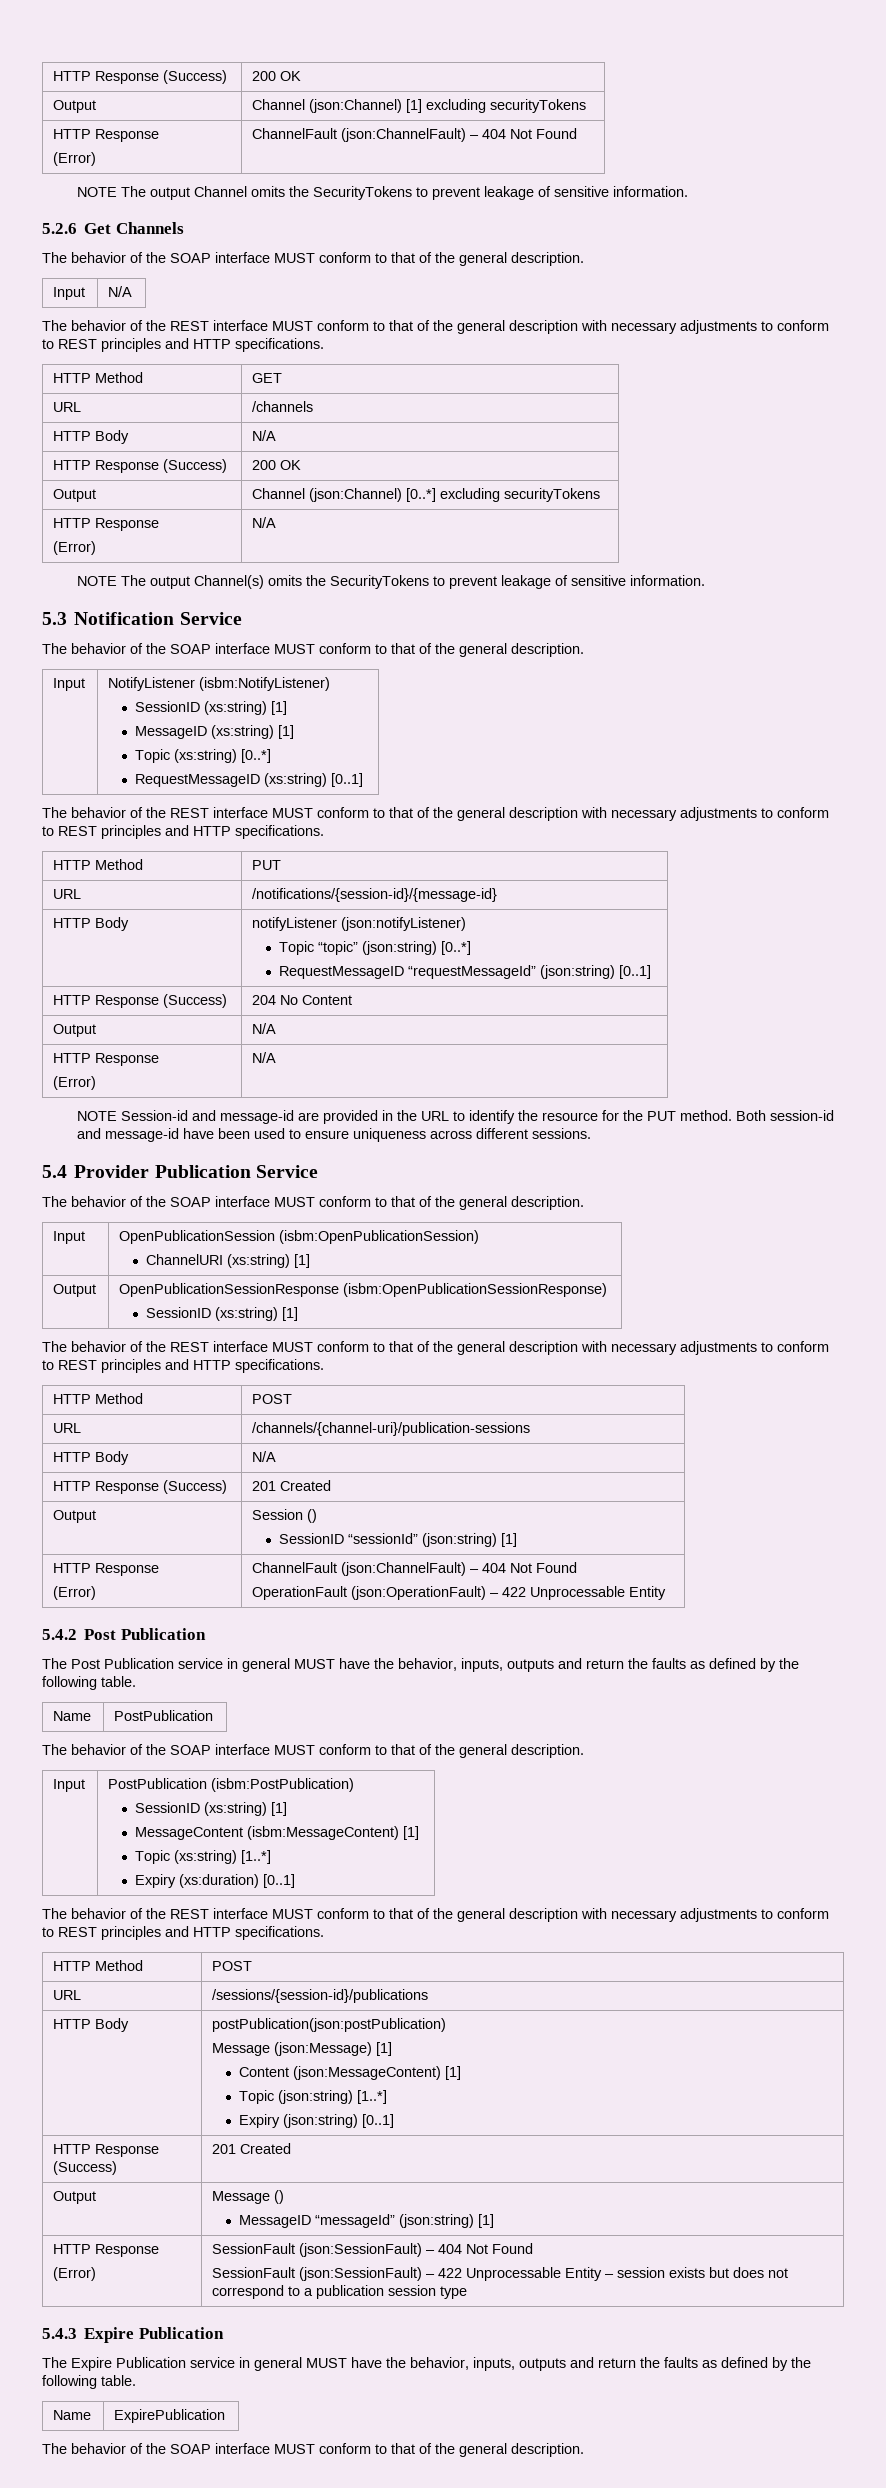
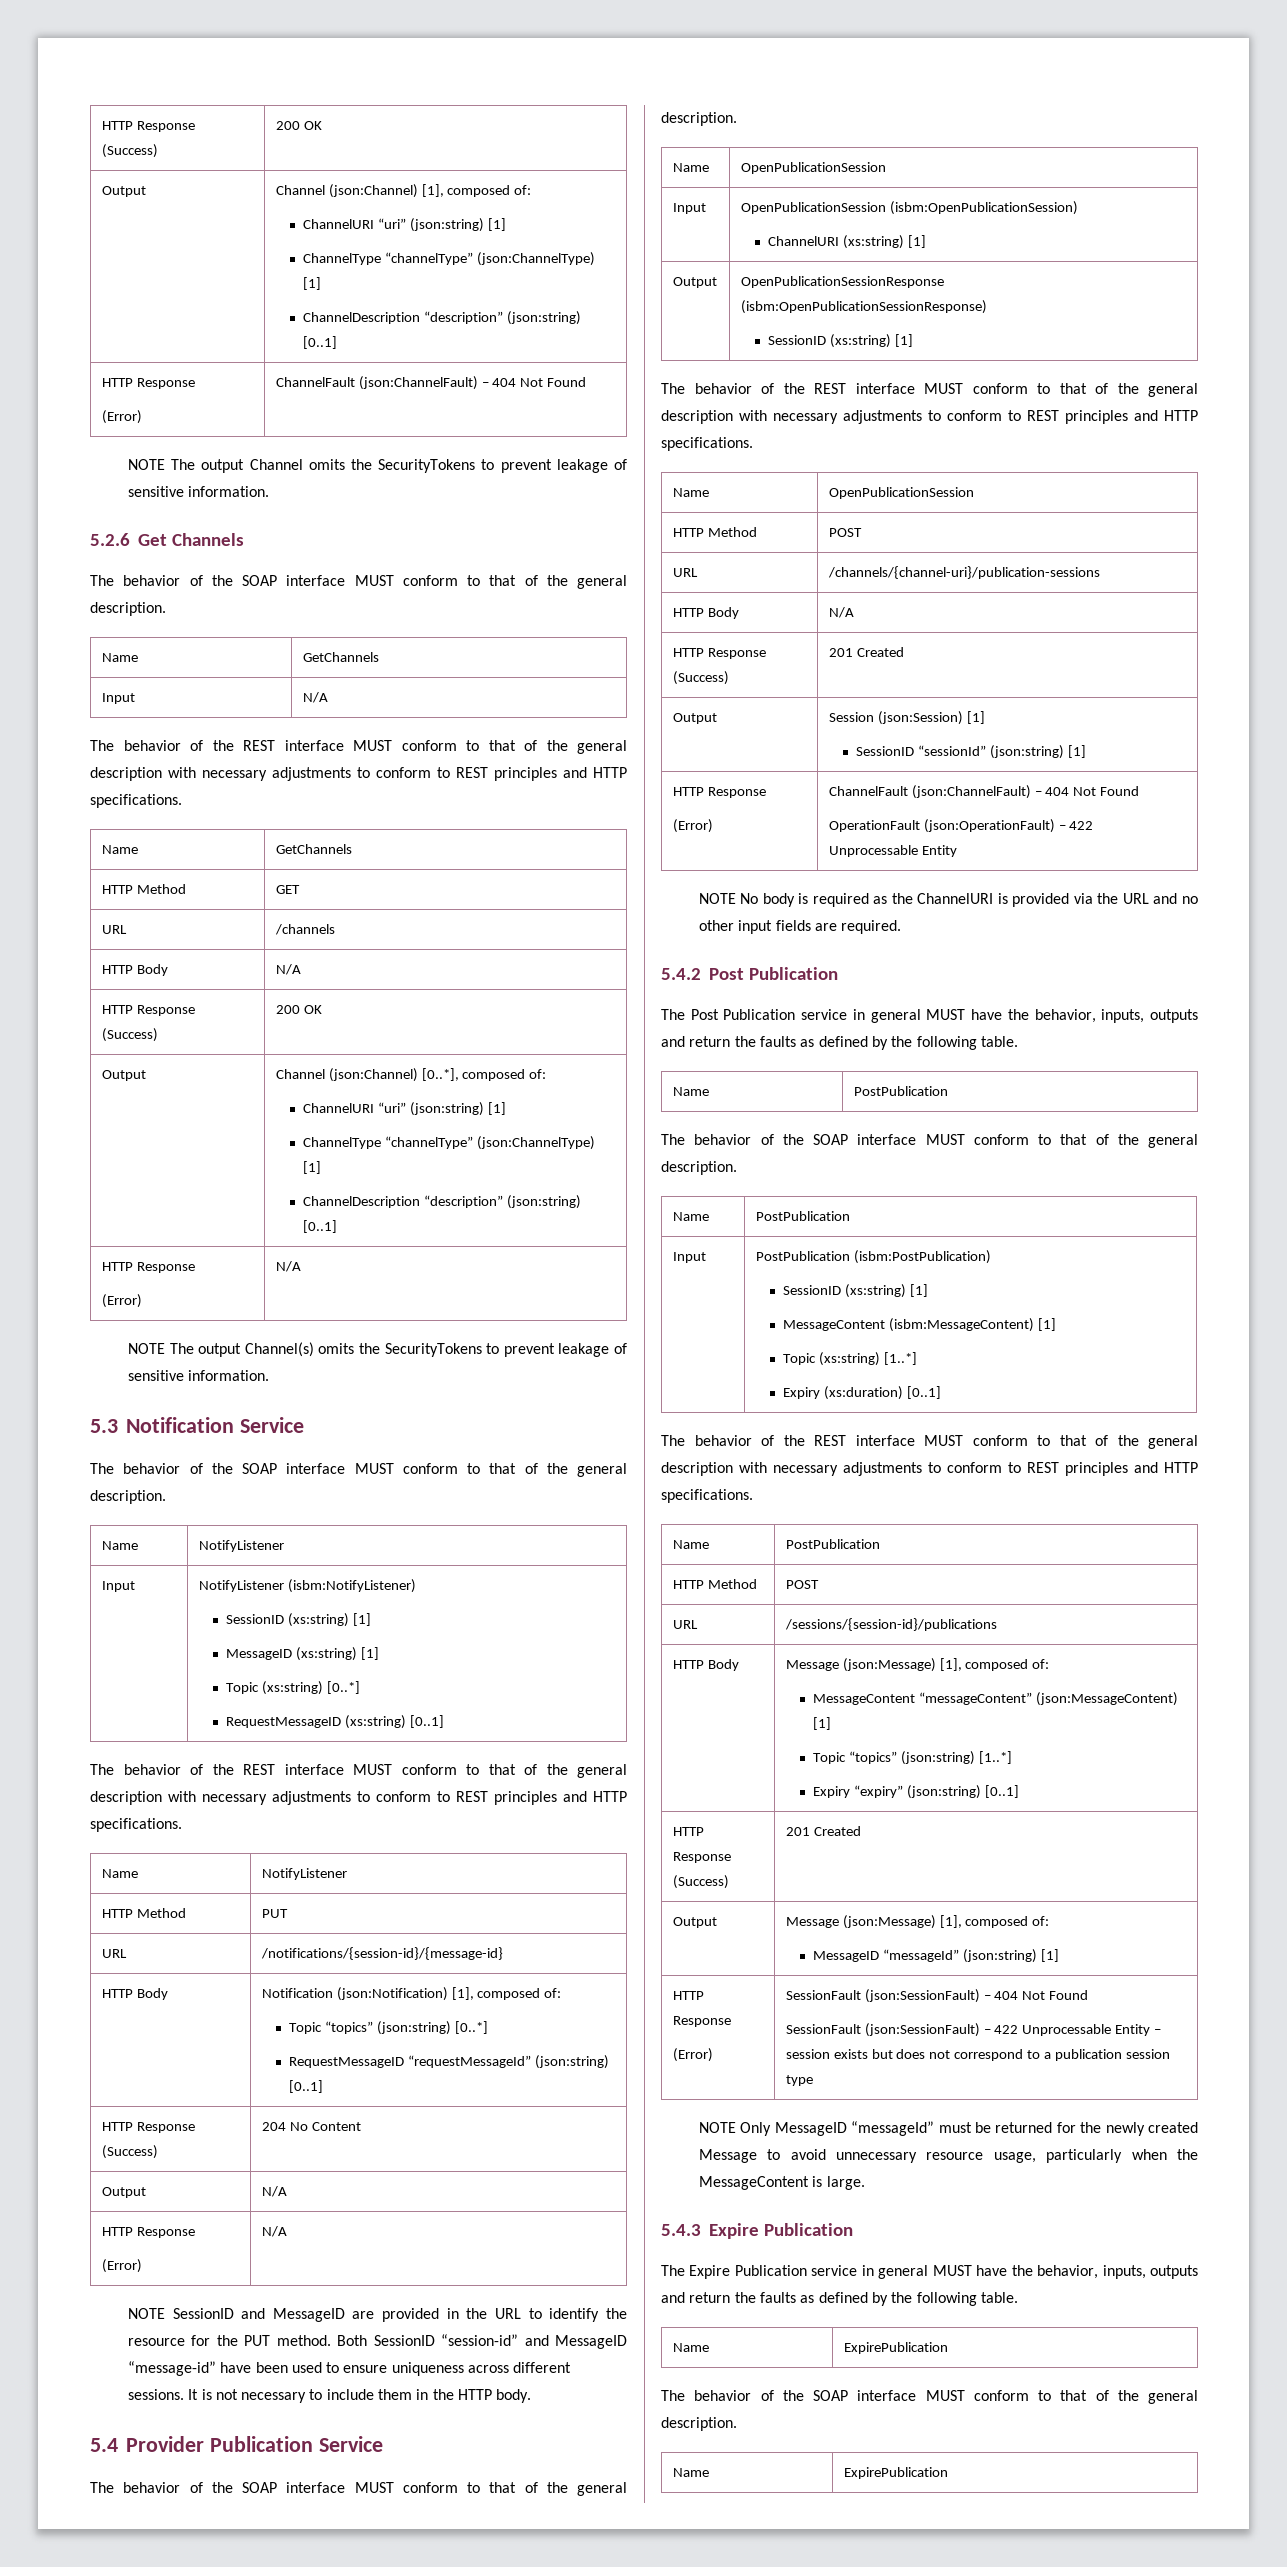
[53,70,228,84] [252,71,302,81] [53,100,97,113] [252,99,587,113] HTTP Response (Success) | 200 OK // Output | Channel (json:Channel) [1] excluding securityTokens -> [101,121,195,132] [101,144,158,158] [275,121,322,130] [101,186,146,197] [275,184,532,198] [303,218,506,232] [303,252,595,266] [303,277,322,290] [303,311,581,325] [303,336,338,349] HTTP Response (Success) | 200 OK // Output | Channel (json:Channel) [1], composed of: // ChannelURI “uri” (json:string) [1] // ChannelType “channelType” (json:ChannelType) [1] // ChannelDescription “description” (json:string) [0..1]
(584, 259) none -> [101,653,138,662] [302,652,379,662] // Name | GetChannels
(324, 345) none -> [101,845,138,854] [275,844,352,854] // Name | GetChannels
[406,488,601,502] [0..*] excluding securityTokens -> [421,1068,547,1081] [303,1102,506,1116] [303,1136,595,1150] [303,1161,322,1174] [303,1195,581,1209] [303,1220,338,1233] [0..*], composed of: // ChannelURI “uri” (json:string) [1] // ChannelType “channelType” (json:ChannelType) [1] // ChannelDescription “description” (json:string) [0..1]
(584, 650) none -> [101,1541,138,1550] [198,1540,284,1552] // Name | NotifyListener
(324, 832) none -> [101,1869,138,1878] [261,1868,347,1880] // Name | NotifyListener
[252,917,467,931] [278,941,358,955] notifyListener (json:notifyListener) // Topic “topic” -> [261,1987,562,2001] [289,2021,373,2034] Notification (json:Notification) [1], composed of: // Topic “topics”
[121,1110,295,1124] Session-id and message-id -> [172,2308,345,2322] SessionID and MessageID
[770,1110,835,1121] [77,1128,180,1142] session-id and message-id -> [373,2334,628,2349] [127,2361,216,2376] SessionID “session-id” and MessageID “message-id”
(592, 1133) none -> [188,2389,532,2403] It is not necessary to include them in the HTTP body.
(584, 1203) none -> [672,163,709,172] [740,162,886,174] // Name | OpenPublicationSession
(324, 1366) none -> [672,488,709,497] [828,487,974,499] // Name | OpenPublicationSession
[307,1509,318,1523] () -> [877,711,985,725] (json:Session) [1]
(667, 1593) none -> [698,893,1198,907] [698,920,902,934] // NOTE No body is required as the ChannelURI is provided via the URL and no other input fields are required.
(584, 1751) none -> [672,1212,709,1221] [755,1211,850,1221] // Name | PostPublication
(324, 1933) none -> [672,1540,709,1549] [785,1539,880,1549] // Name | PostPublication
[212,2018,447,2032] [212,2042,393,2056] [238,2067,289,2077] postPublication(json:postPublication) // Message (json:Message) [1] // Content -> [785,1658,1050,1672] [813,1692,1032,1705] Message (json:Message) [1], composed of: // MessageContent “messageContent”
(274, 2097) none -> [848,1751,897,1764] “topics”
(280, 2121) none -> [853,1785,903,1798] “expiry”
[274,2190,285,2204] () -> [842,1915,1050,1929] (json:Message) [1], composed of:
(468, 2292) none -> [698,2121,1198,2136] [698,2149,1198,2163] [698,2176,865,2190] // NOTE Only MessageID “messageId” must be returned for the newly created Message to avoid unnecessary resource usage, particularly when the MessageContent is large.
(584, 2450) none -> [672,2468,709,2477] [843,2467,948,2479] // Name | ExpirePublication

